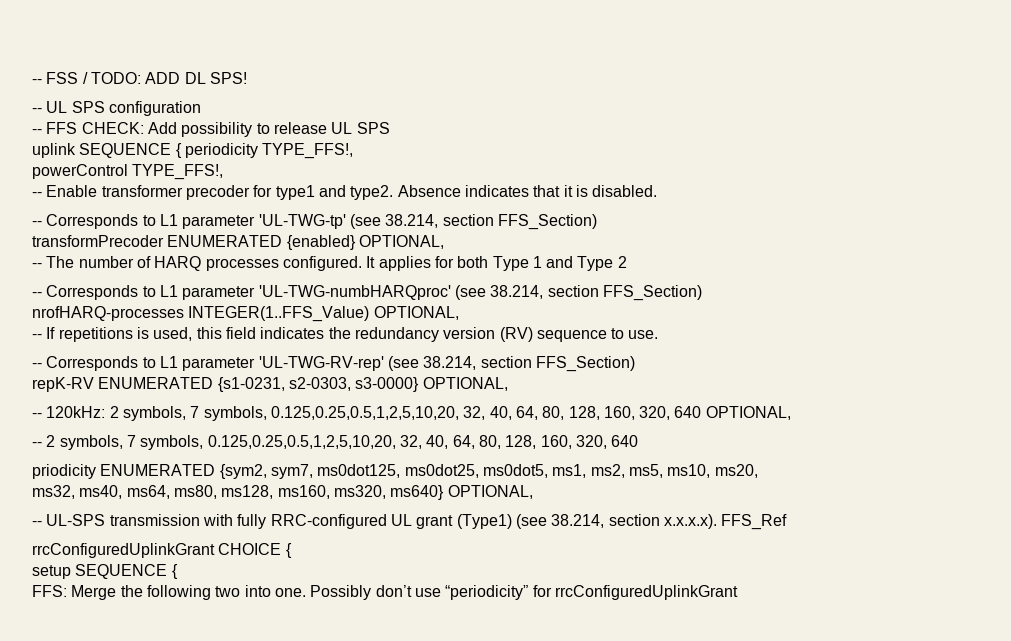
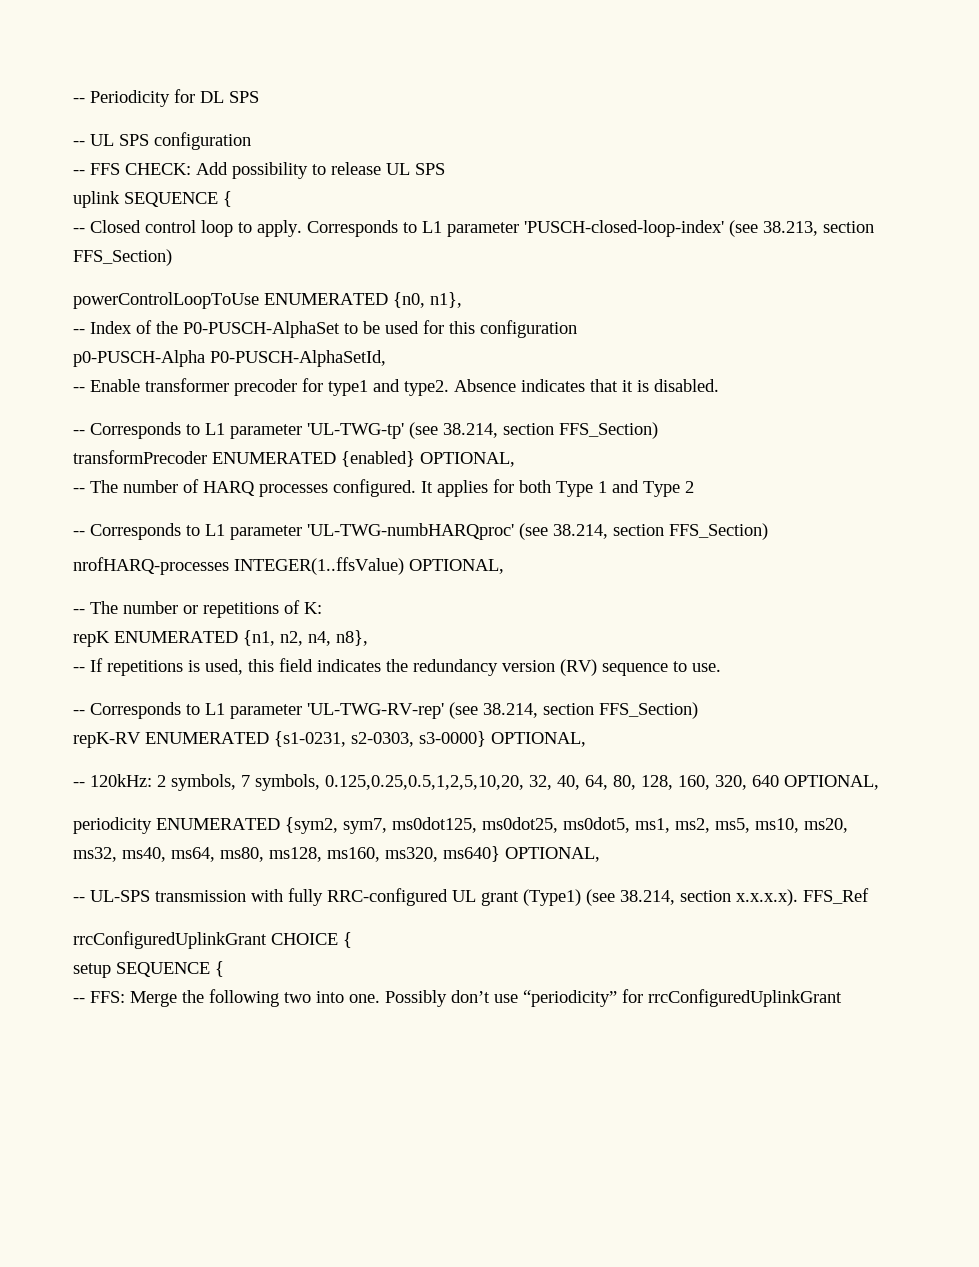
[32,72,247,84] -- FSS / TODO: ADD DL SPS! -> [73,89,259,107] -- Periodicity for DL SPS
[184,143,354,159] [32,164,224,180] periodicity TYPE_FFS!, // powerControl TYPE_FFS!, -> [73,220,874,237] [73,249,172,266] [73,292,462,309] [73,320,577,338] [73,350,386,367] // -- Closed control loop to apply. Corresponds to L1 parameter 'PUSCH-closed-loop-index' (see 38.213, section FFS_Section) // powerControlLoopToUse ENUMERATED {n0, n1}, // -- Index of the P0-PUSCH-AlphaSet to be used for this configuration // p0-PUSCH-Alpha P0-PUSCH-AlphaSetId,
[188,306,459,322] INTEGER(1..FFS_Value) OPTIONAL, -> [234,557,504,575] [73,600,322,618] [73,630,368,647] INTEGER(1..ffsValue) OPTIONAL, // -- The number or repetitions of K: // repK ENUMERATED {n1, n2, n4, n8},
[32,435,639,450] [32,464,96,479] -- 2 symbols, 7 symbols, 0.125,0.25,0.5,1,2,5,10,20, 32, 40, 64, 80, 128, 160, 320, 640 // priodicity -> [73,817,152,834] periodicity
(178, 571) none -> [73,998,85,1003] --

